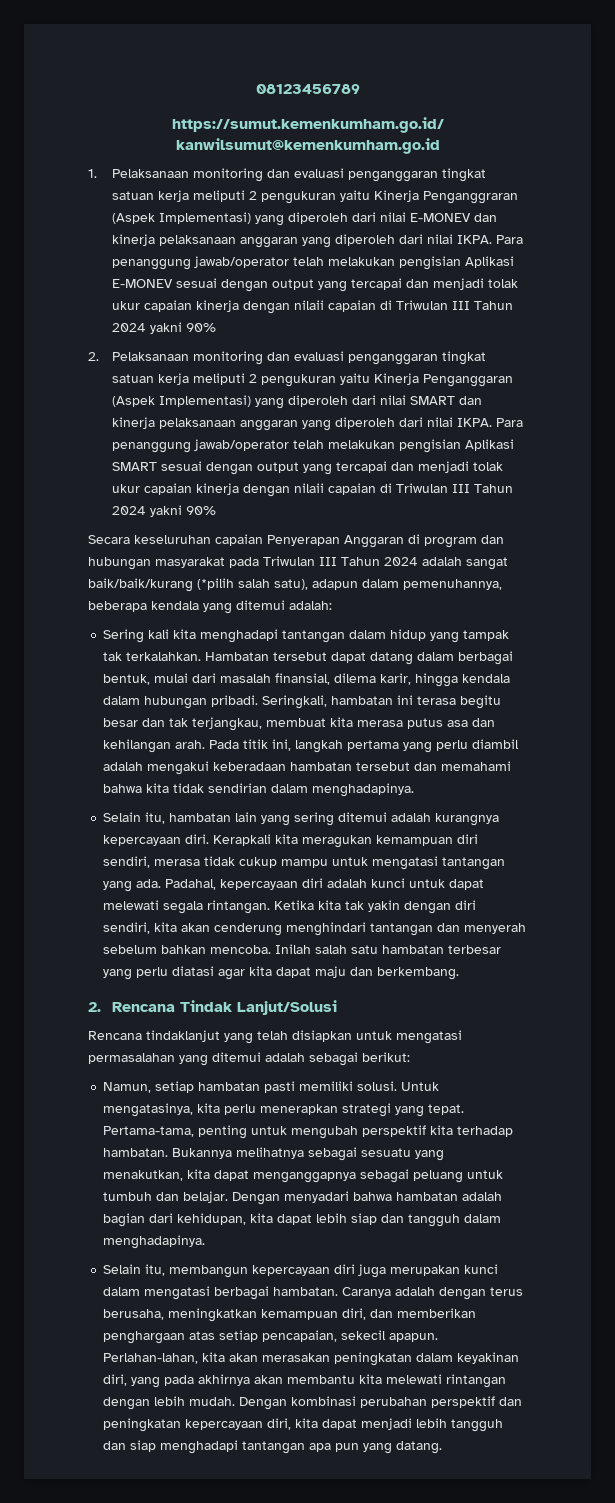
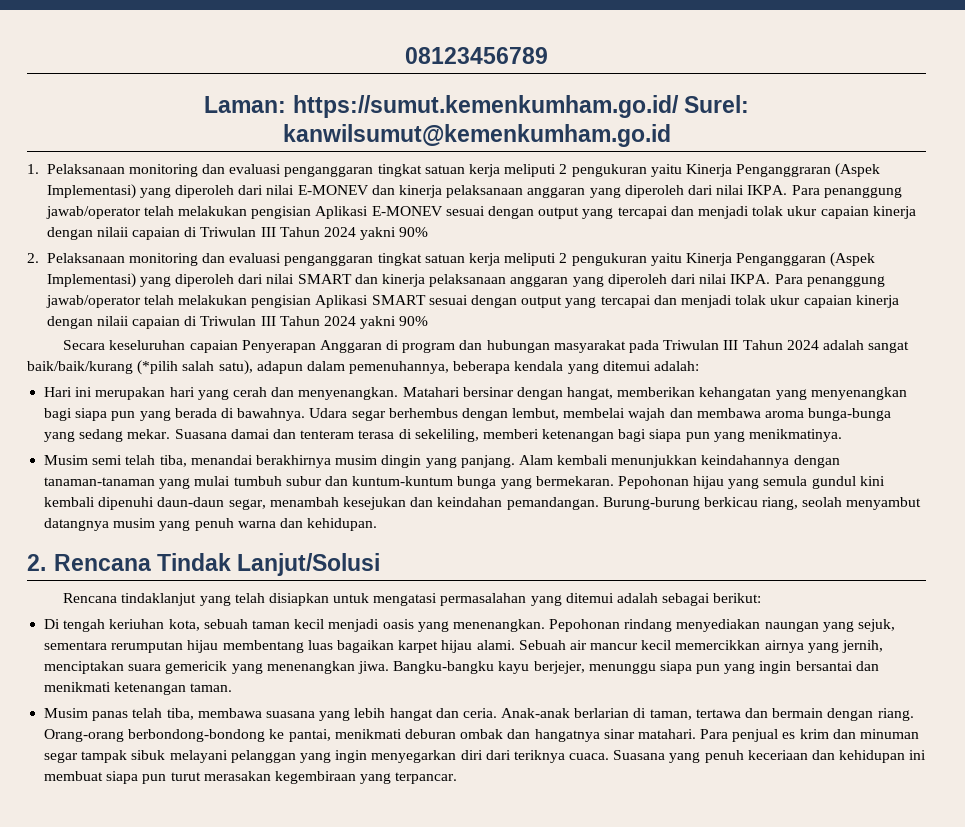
[171,117,444,133] https://sumut.kemenkumham.go.id/ -> [204,95,749,118] Laman: https://sumut.kemenkumham.go.id/ Surel:
[103,629,510,643] [103,651,514,665] [103,673,511,687] [103,695,502,709] [103,717,496,731] [103,739,520,753] [103,761,512,775] [103,783,415,797] [103,812,500,826] [103,834,479,848] [103,856,506,870] [103,878,485,892] [103,900,477,914] [103,922,527,936] [103,944,502,954] [103,966,460,980] Sering kali kita menghadapi tantangan dalam hidup yang tampak tak terkalahkan. Hambatan tersebut dapat datang dalam berbagai bentuk, mulai dari masalah finansial, dilema karir, hingga kendala dalam hubungan pribadi. Seringkali, hambatan ini terasa begitu besar dan tak terjangkau, membuat kita merasa putus asa dan kehilangan arah. Pada titik ini, langkah pertama yang perlu diambil adalah mengakui keberadaan hambatan tersebut dan memahami bahwa kita tidak sendirian dalam menghadapinya. // Selain itu, hambatan lain yang sering ditemui adalah kurangnya kepercayaan diri. Kerapkali kita meragukan kemampuan diri sendiri, merasa tidak cukup mampu untuk mengatasi tantangan yang ada. Padahal, kepercayaan diri adalah kunci untuk dapat melewati segala rintangan. Ketika kita tak yakin dengan diri sendiri, kita akan cenderung menghindari tantangan dan menyerah sebelum bahkan mencoba. Inilah salah satu hambatan terbesar yang perlu diatasi agar kita dapat maju dan berkembang. -> [44,387,907,400] [44,408,892,421] [44,429,843,442] [44,455,840,468] [44,476,885,489] [44,497,922,510] [44,518,378,531] Hari ini merupakan hari yang cerah dan menyenangkan. Matahari bersinar dengan hangat, memberikan kehangatan yang menyenangkan bagi siapa pun yang berada di bawahnya. Udara segar berhembus dengan lembut, membelai wajah dan membawa aroma bunga-bunga yang sedang mekar. Suasana damai dan tenteram terasa di sekeliling, memberi ketenangan bagi siapa pun yang menikmatinya. // Musim semi telah tiba, menandai berakhirnya musim dingin yang panjang. Alam kembali menunjukkan keindahannya dengan tanaman-tanaman yang mulai tumbuh subur dan kuntum-kuntum bunga yang bermekaran. Pepohonan hijau yang semula gundul kini kembali dipenuhi daun-daun segar, menambah kesejukan dan keindahan pemandangan. Burung-burung berkicau riang, seolah menyambut datangnya musim yang penuh warna dan kehidupan.
[103,1081,440,1093] [103,1103,465,1117] [103,1125,514,1139] [103,1147,445,1161] [103,1169,504,1183] [103,1191,503,1205] [103,1213,502,1227] [103,1235,206,1249] [103,1264,499,1278] [103,1286,524,1300] [103,1308,477,1322] [103,1330,439,1344] [103,1352,520,1366] [103,1374,507,1388] [103,1396,523,1410] [103,1418,504,1432] [103,1440,443,1454] Namun, setiap hambatan pasti memiliki solusi. Untuk mengatasinya, kita perlu menerapkan strategi yang tepat. Pertama-tama, penting untuk mengubah perspektif kita terhadap hambatan. Bukannya melihatnya sebagai sesuatu yang menakutkan, kita dapat menganggapnya sebagai peluang untuk tumbuh dan belajar. Dengan menyadari bahwa hambatan adalah bagian dari kehidupan, kita dapat lebih siap dan tangguh dalam menghadapinya. // Selain itu, membangun kepercayaan diri juga merupakan kunci dalam mengatasi berbagai hambatan. Caranya adalah dengan terus berusaha, meningkatkan kemampuan diri, dan memberikan penghargaan atas setiap pencapaian, sekecil apapun. Perlahan-lahan, kita akan merasakan peningkatan dalam keyakinan diri, yang pada akhirnya akan membantu kita melewati rintangan dengan lebih mudah. Dengan kombinasi perubahan perspektif dan peningkatan kepercayaan diri, kita dapat menjadi lebih tangguh dan siap menghadapi tantangan apa pun yang datang. -> [44,619,896,632] [44,640,884,653] [44,661,879,674] [44,682,233,695] [44,708,914,721] [44,729,920,742] [44,750,927,763] [44,771,458,784] Di tengah keriuhan kota, sebuah taman kecil menjadi oasis yang menenangkan. Pepohonan rindang menyediakan naungan yang sejuk, sementara rerumputan hijau membentang luas bagaikan karpet hijau alami. Sebuah air mancur kecil memercikkan airnya yang jernih, menciptakan suara gemericik yang menenangkan jiwa. Bangku-bangku kayu berjejer, menunggu siapa pun yang ingin bersantai dan menikmati ketenangan taman. // Musim panas telah tiba, membawa suasana yang lebih hangat dan ceria. Anak-anak berlarian di taman, tertawa dan bermain dengan riang. Orang-orang berbondong-bondong ke pantai, menikmati deburan ombak dan hangatnya sinar matahari. Para penjual es krim dan minuman segar tampak sibuk melayani pelanggan yang ingin menyegarkan diri dari teriknya cuaca. Suasana yang penuh keceriaan dan kehidupan ini membuat siapa pun turut merasakan kegembiraan yang terpancar.

